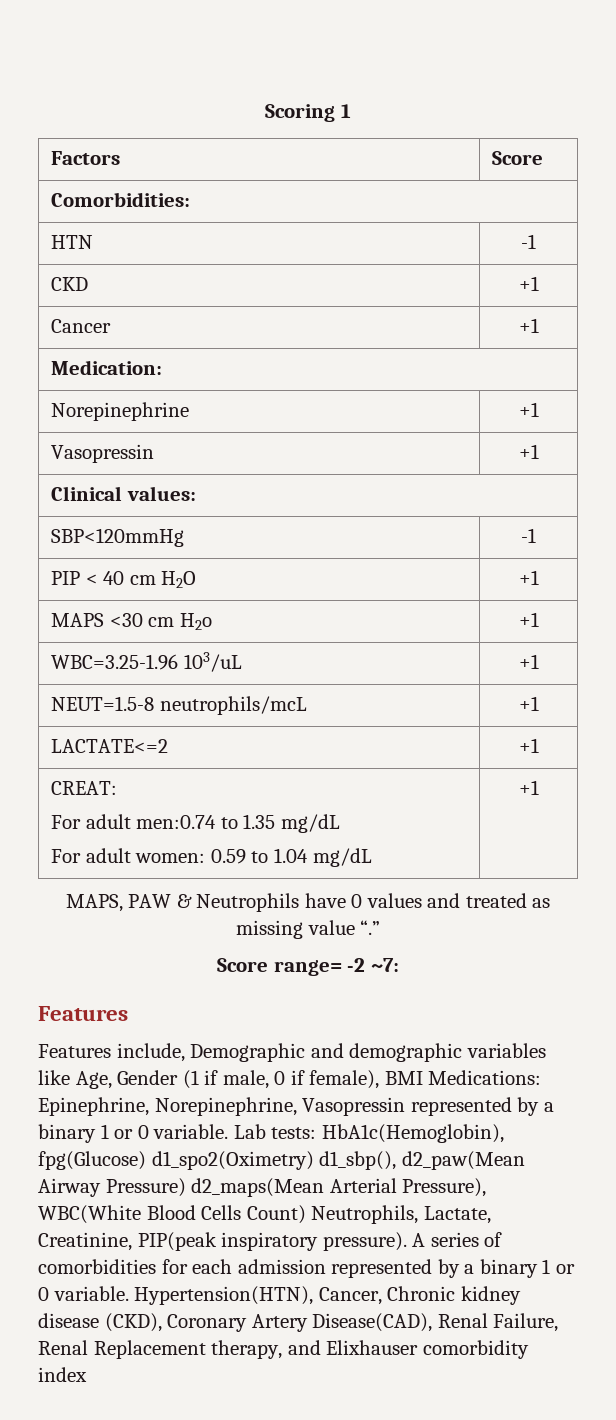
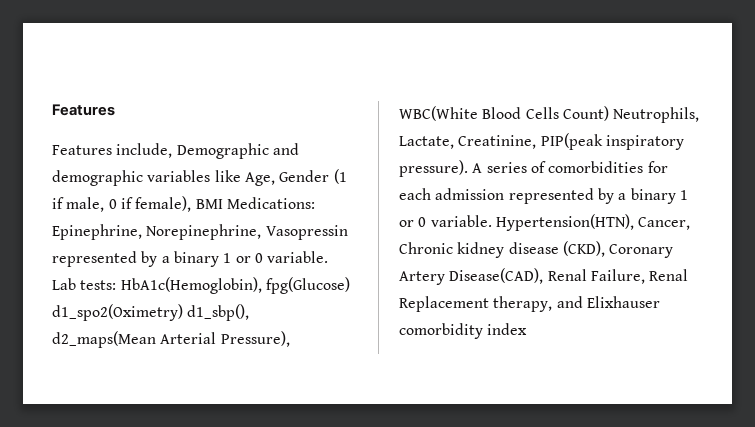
[265,104,351,122] [51,151,121,165] [492,151,544,165] [51,192,191,207] [51,235,94,249] [521,234,536,249] [51,277,89,291] [518,276,539,291] [51,319,112,333] [518,318,539,333] [51,360,163,375] [51,402,190,421] [518,402,539,417] [51,444,155,463] [518,444,539,459] [51,486,196,501] [51,528,185,547] [521,528,536,543] [51,571,197,588] [518,570,539,585] [51,613,212,630] [518,612,539,627] [51,652,242,672] [518,654,539,669] [51,696,307,715] [518,696,539,711] [51,739,169,753] [518,738,539,753] [51,781,118,795] [51,814,340,833] [51,848,372,867] [518,780,539,795] [65,893,551,912] [235,920,381,939] [217,958,399,976] Scoring 1 // Factors | Score // Comorbidities: // HTN | -1 // CKD | +1 // Cancer | +1 // Medication: // Norepinephrine | +1 // Vasopressin | +1 // Clinical values: // SBP<120mmHg | -1 // PIP < 40 cm H2O | +1 // MAPS <30 cm H2o | +1 // WBC=3.25-1.96 103/uL | +1 // NEUT=1.5-8 neutrophils/mcL | +1 // LACTATE<=2 | +1 // CREAT: // For adult men:0.74 to 1.35 mg/dL // For adult women: 0.59 to 1.04 mg/dL | +1 // MAPS, PAW & Neutrophils have 0 values and treated as missing value “.” // Score range= -2 ~7: // -> (52, 110) none
[401,1151,525,1170] [38,1178,186,1197] d2_paw(Mean Airway Pressure) -> (250, 312) none

